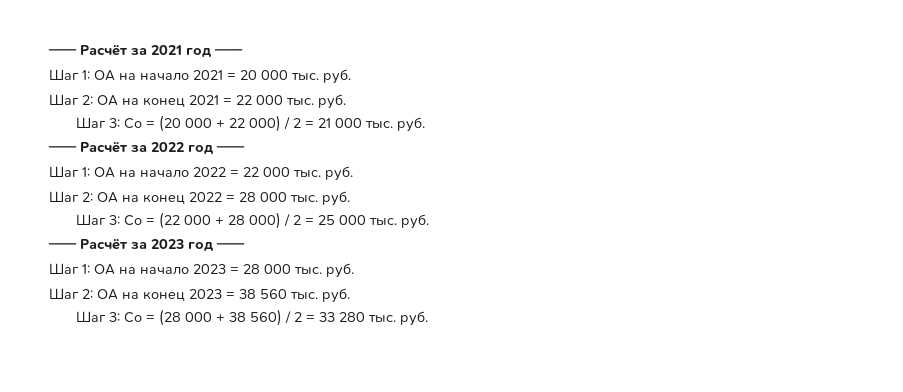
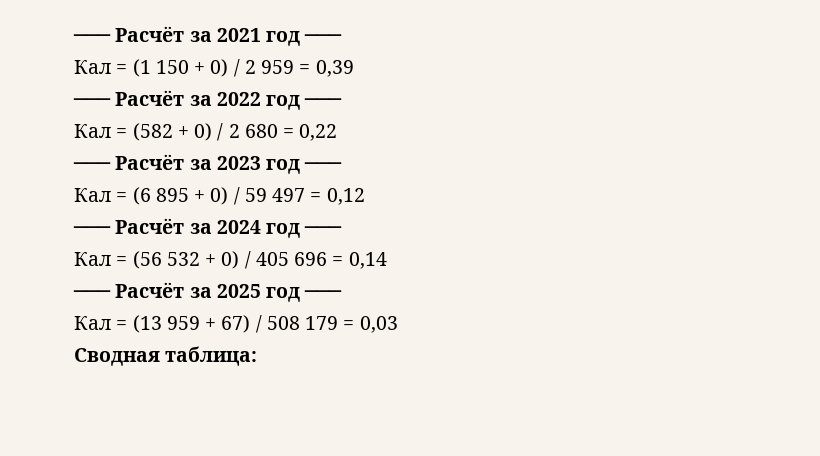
[49,69,351,84] [49,94,346,109] [76,115,426,132] Шаг 1: ОА на начало 2021 = 20 000 тыс. руб. // Шаг 2: ОА на конец 2021 = 22 000 тыс. руб. // Шаг 3: Со = (20 000 + 22 000) / 2 = 21 000 тыс. руб. -> [74,59,354,77] Кал = (1 150 + 0) / 2 959 = 0,39
[49,166,353,181] [49,191,350,206] [76,212,430,229] Шаг 1: ОА на начало 2022 = 22 000 тыс. руб. // Шаг 2: ОА на конец 2022 = 28 000 тыс. руб. // Шаг 3: Со = (22 000 + 28 000) / 2 = 25 000 тыс. руб. -> [74,123,338,141] Кал = (582 + 0) / 2 680 = 0,22
[49,263,354,278] [49,288,350,303] [76,309,429,326] Шаг 1: ОА на начало 2023 = 28 000 тыс. руб. // Шаг 2: ОА на конец 2023 = 38 560 тыс. руб. // Шаг 3: Со = (28 000 + 38 560) / 2 = 33 280 тыс. руб. -> [74,187,365,205] [73,218,343,238] [74,251,387,269] [73,282,343,302] [74,315,398,333] [74,346,258,366] Кал = (6 895 + 0) / 59 497 = 0,12 // ─── Расчёт за 2024 год ─── // Кал = (56 532 + 0) / 405 696 = 0,14 // ─── Расчёт за 2025 год ─── // Кал = (13 959 + 67) / 508 179 = 0,03 // Сводная таблица:

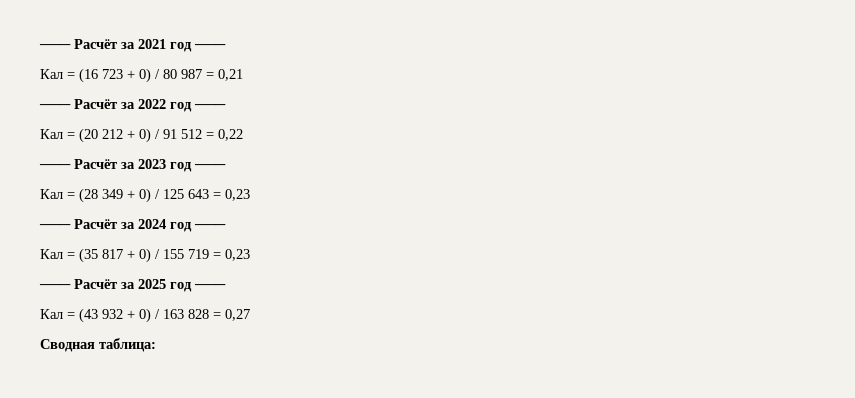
[132,59,354,77] (1 150 + 0) / 2 959 = 0,39 -> [79,68,243,83] (16 723 + 0) / 80 987 = 0,21
[132,123,278,141] (582 + 0) / 2 680 -> [79,128,202,143] (20 212 + 0) / 91 512
[132,187,365,205] (6 895 + 0) / 59 497 = 0,12 -> [79,188,250,203] (28 349 + 0) / 125 643 = 0,23
[132,251,387,269] (56 532 + 0) / 405 696 = 0,14 -> [79,248,250,263] (35 817 + 0) / 155 719 = 0,23
[132,315,398,333] (13 959 + 67) / 508 179 = 0,03 -> [79,308,250,323] (43 932 + 0) / 163 828 = 0,27

